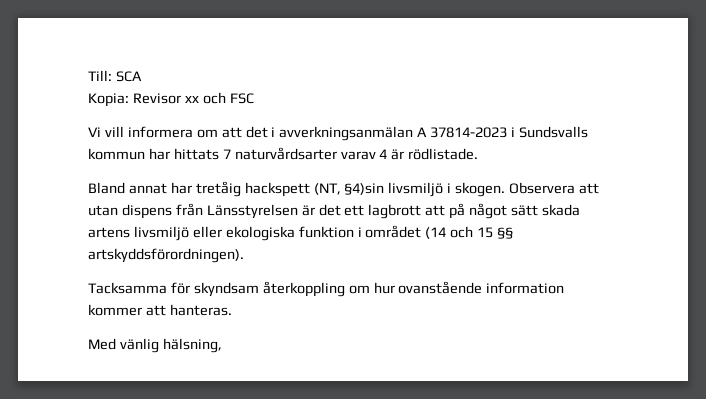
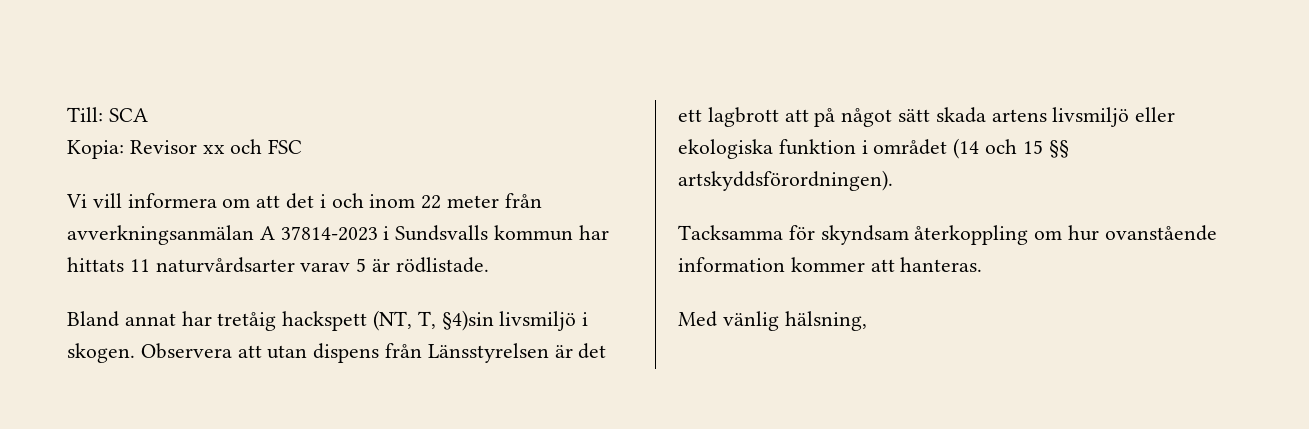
(276, 132) none -> [331,193,542,209] och inom 22 meter från
[222,149,231,159] 7 -> [129,259,150,272] 11
[379,149,388,159] 4 -> [356,258,367,272] 5
(341, 189) none -> [417,311,436,329] T,

